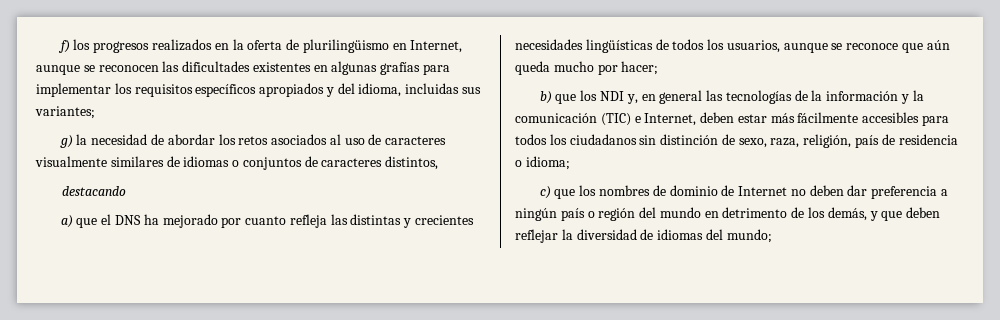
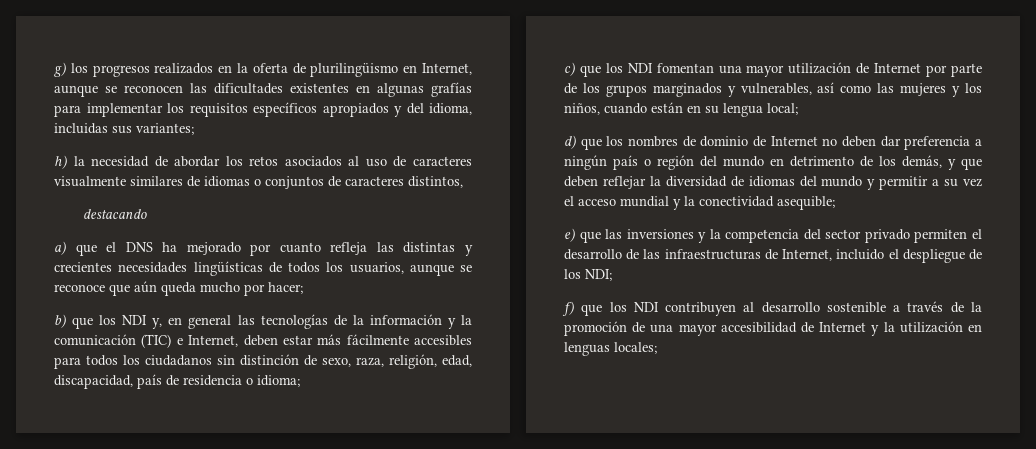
[57,40,70,53] f) -> [54,62,66,77] g)
[59,135,73,148] g) -> [54,155,67,169] h)
(852, 141) none -> [442,355,472,367] [54,375,133,389] edad, discapacidad,
(597, 190) none -> [627,62,983,77] [564,82,983,97] [564,102,798,117] [564,135,624,150] NDI fomentan una mayor utilización de Internet por parte de los grupos marginados y vulnerables, así como las mujeres y los niños, cuando están en su lengua local; // d) que los
[726,229,772,243] mundo; -> [821,176,982,190] [564,196,835,210] [564,228,982,243] [564,249,982,263] [564,269,612,281] [562,301,982,316] [564,321,982,336] [564,342,657,356] mundo y permitir a su vez el acceso mundial y la conectividad asequible; // e) que las inversiones y la competencia del sector privado permiten el desarrollo de las infraestructuras de Internet, incluido el despliegue de los NDI; // f) que los NDI contribuyen al desarrollo sostenible a través de la promoción de una mayor accesibilidad de Internet y la utilización en lenguas locales;

